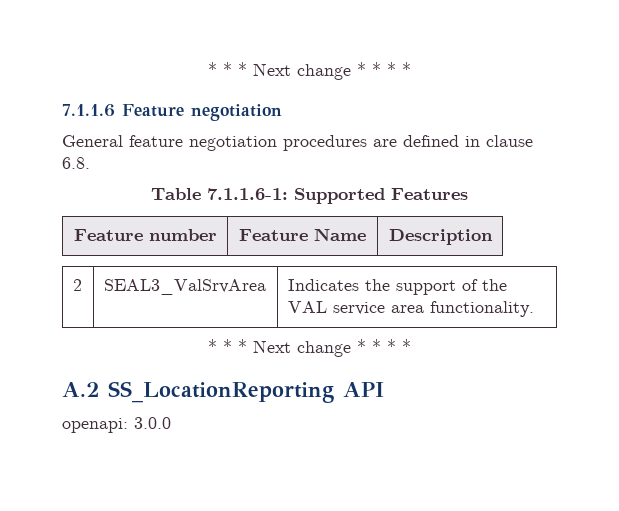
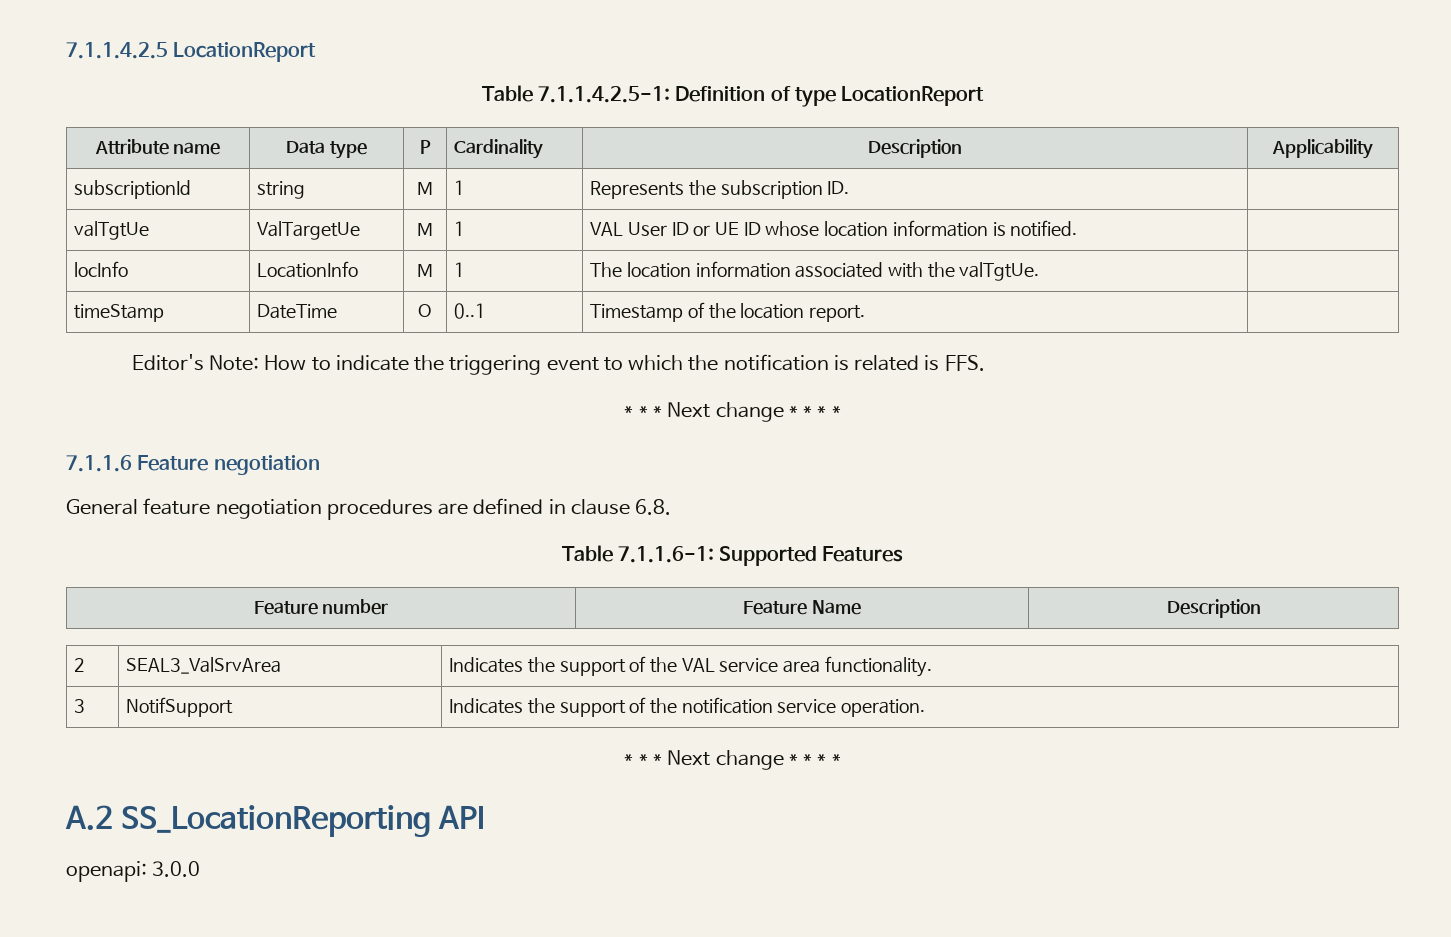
(208, 69) none -> [66,42,317,62] [481,85,985,107] [94,139,221,155] [286,141,367,159] [419,140,431,154] [454,139,544,159] [868,139,962,158] [1272,139,1373,159] [74,180,192,199] [257,181,306,199] [417,182,433,195] [454,180,466,195] [590,180,850,199] [74,221,150,240] [257,221,361,240] [417,223,433,236] [454,221,466,236] [590,220,1078,237] [74,261,129,277] [257,261,359,278] [417,264,433,277] [454,262,466,277] [590,261,1040,281] [74,304,165,322] [257,304,338,319] [418,304,432,317] [454,303,487,319] [590,302,865,322] [131,354,985,375] 7.1.1.4.2.5 LocationReport // Table 7.1.1.4.2.5-1: Definition of type LocationReport // Attribute name | Data type | P | Cardinality | Description | Applicability // subscriptionId | string | M | 1 | Represents the subscription ID. | // valTgtUe | ValTargetUe | M | 1 | VAL User ID or UE ID whose location information is notified. | // locInfo | LocationInfo | M | 1 | The location information associated with the valTgtUe. | // timeStamp | DateTime | O | 0..1 | Timestamp of the location report. | // Editor's Note: How to indicate the triggering event to which the notification is related is FFS. //
(534, 309) none -> [74,699,86,713] [126,697,234,717] [449,697,926,717] // 3 | NotifSupport | Indicates the support of the notification service operation.

